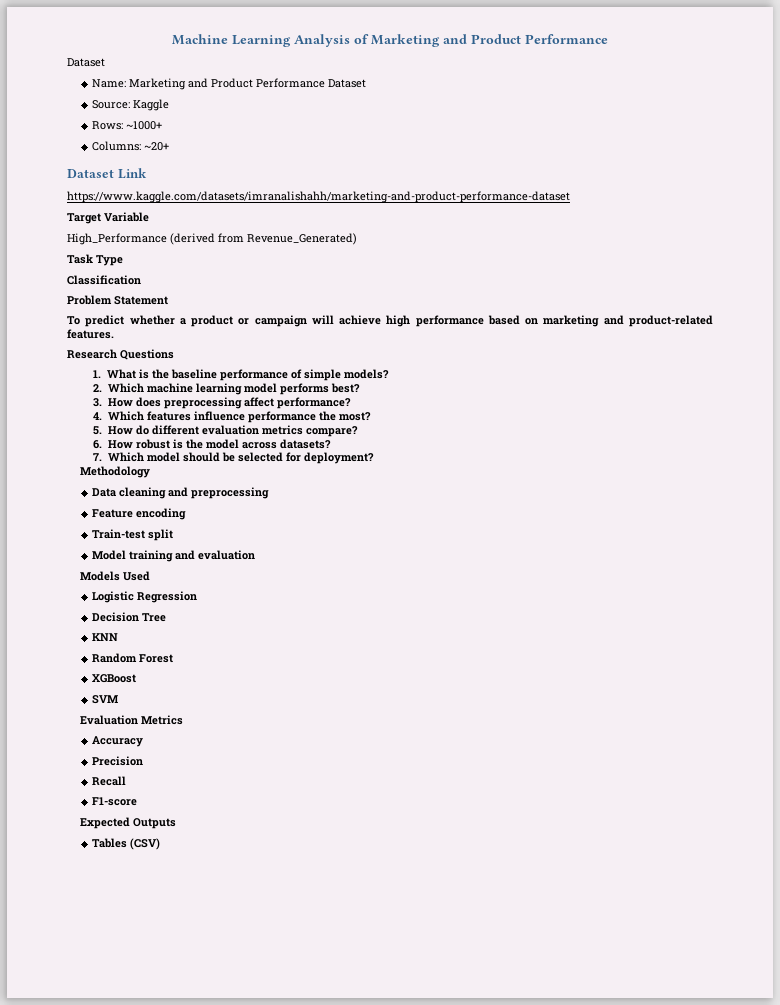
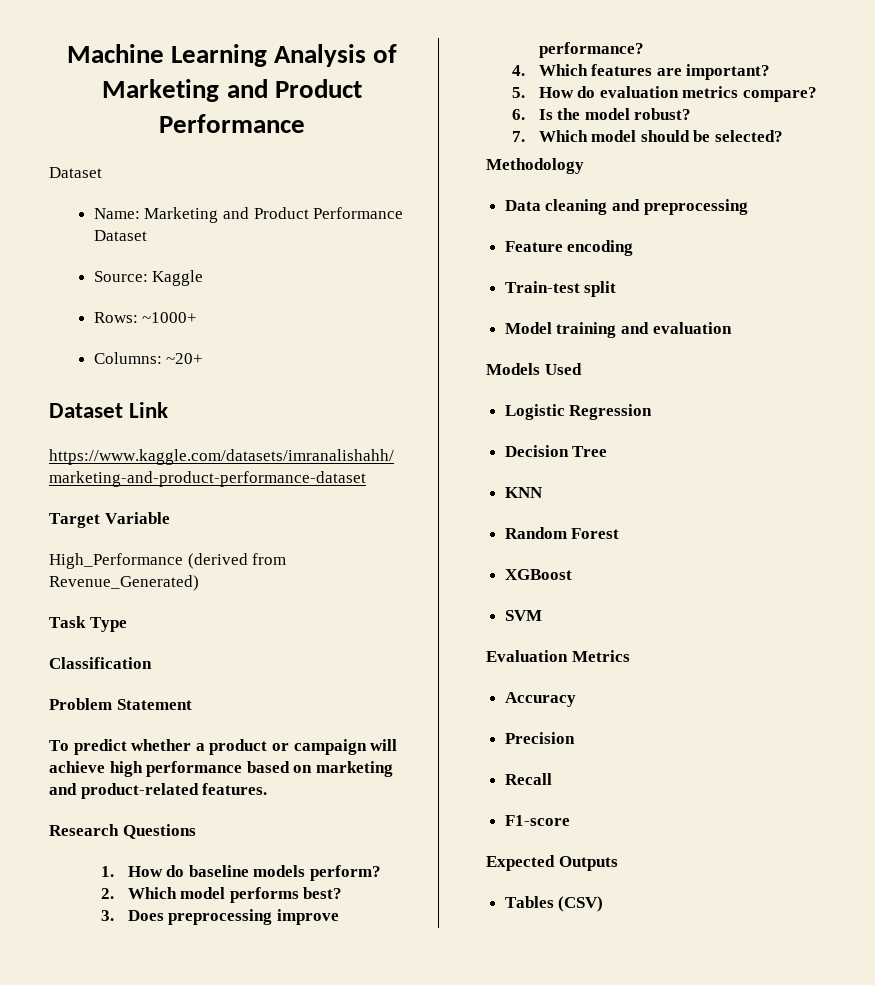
[106,369,389,381] What is the baseline performance of simple models? -> [127,865,381,881] How do baseline models perform?
[146,383,242,395] machine learning -> (177, 893) none
[107,397,274,409] How does preprocessing affect -> [127,909,339,925] Does preprocessing improve
[193,411,371,423] influence performance the most? -> [656,64,771,80] are important?
[151,425,199,435] different -> (596, 92) none
[107,439,331,449] How robust is the model across datasets? -> [538,108,692,120] Is the model robust?
[237,452,374,464] selected for deployment? -> [714,130,783,142] selected?

